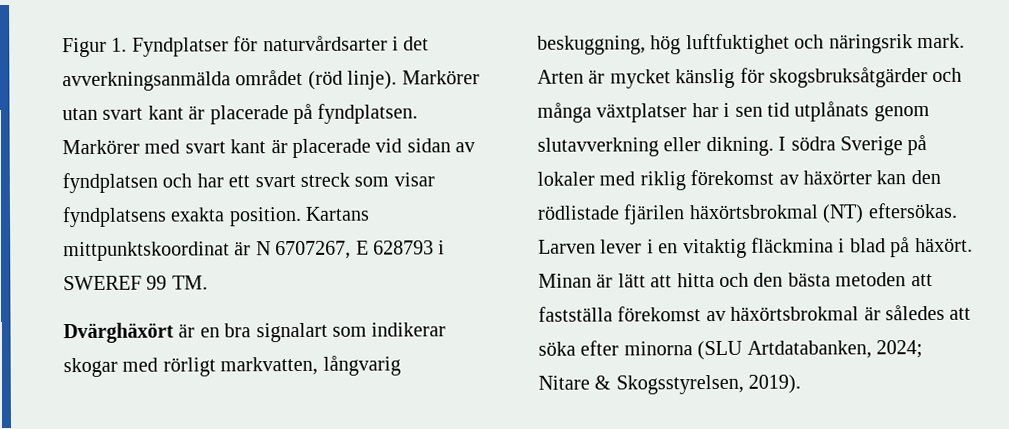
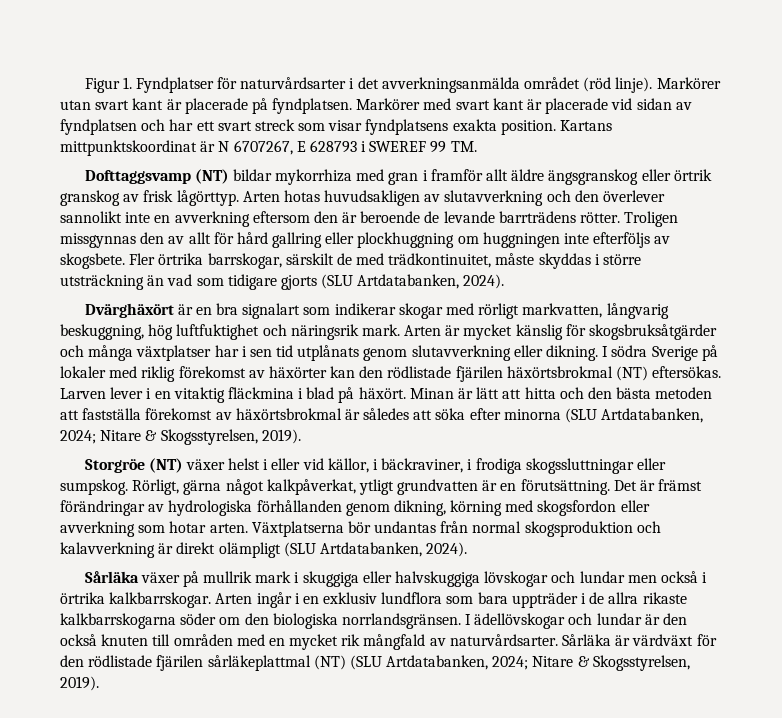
(208, 282) none -> [84,169,712,185] [60,190,666,206] [60,211,679,227] [60,232,671,248] [60,253,642,269] [60,274,505,290] // Dofttaggsvamp (NT) bildar mykorrhiza med gran i framför allt äldre ängsgranskog eller örtrik granskog av frisk lågörttyp. Arten hotas huvudsakligen av slutavverkning och den överlever sannolikt inte en avverkning eftersom den är beroende de levande barrträdens rötter. Troligen missgynnas den av allt för hård gallring eller plockhuggning om huggningen inte efterföljs av skogsbete. Fler örtrika barrskogar, särskilt de med trädkontinuitet, måste skyddas i större utsträckning än vad som tidigare gjorts (SLU Artdatabanken, 2024).
(802, 384) none -> [84,458,666,474] [60,479,703,495] [60,500,650,516] [60,521,661,537] [60,542,468,558] [84,571,708,587] [60,592,687,608] [60,613,688,629] [60,634,717,650] [60,655,690,671] [60,676,99,691] // Storgröe (NT) växer helst i eller vid källor, i bäckraviner, i frodiga skogssluttningar eller sumpskog. Rörligt, gärna något kalkpåverkat, ytligt grundvatten är en förutsättning. Det är främst förändringar av hydrologiska förhållanden genom dikning, körning med skogsfordon eller avverkning som hotar arten. Växtplatserna bör undantas från normal skogsproduktion och kalavverkning är direkt olämpligt (SLU Artdatabanken, 2024). // Sårläka växer på mullrik mark i skuggiga eller halvskuggiga lövskogar och lundar men också i örtrika kalkbarrskogar. Arten ingår i en exklusiv lundflora som bara uppträder i de allra rikaste kalkbarrskogarna söder om den biologiska norrlandsgränsen. I ädellövskogar och lundar är den också knuten till områden med en mycket rik mångfald av naturvårdsarter. Sårläka är värdväxt för den rödlistade fjärilen sårläkeplattmal (NT) (SLU Artdatabanken, 2024; Nitare & Skogsstyrelsen, 2019).

